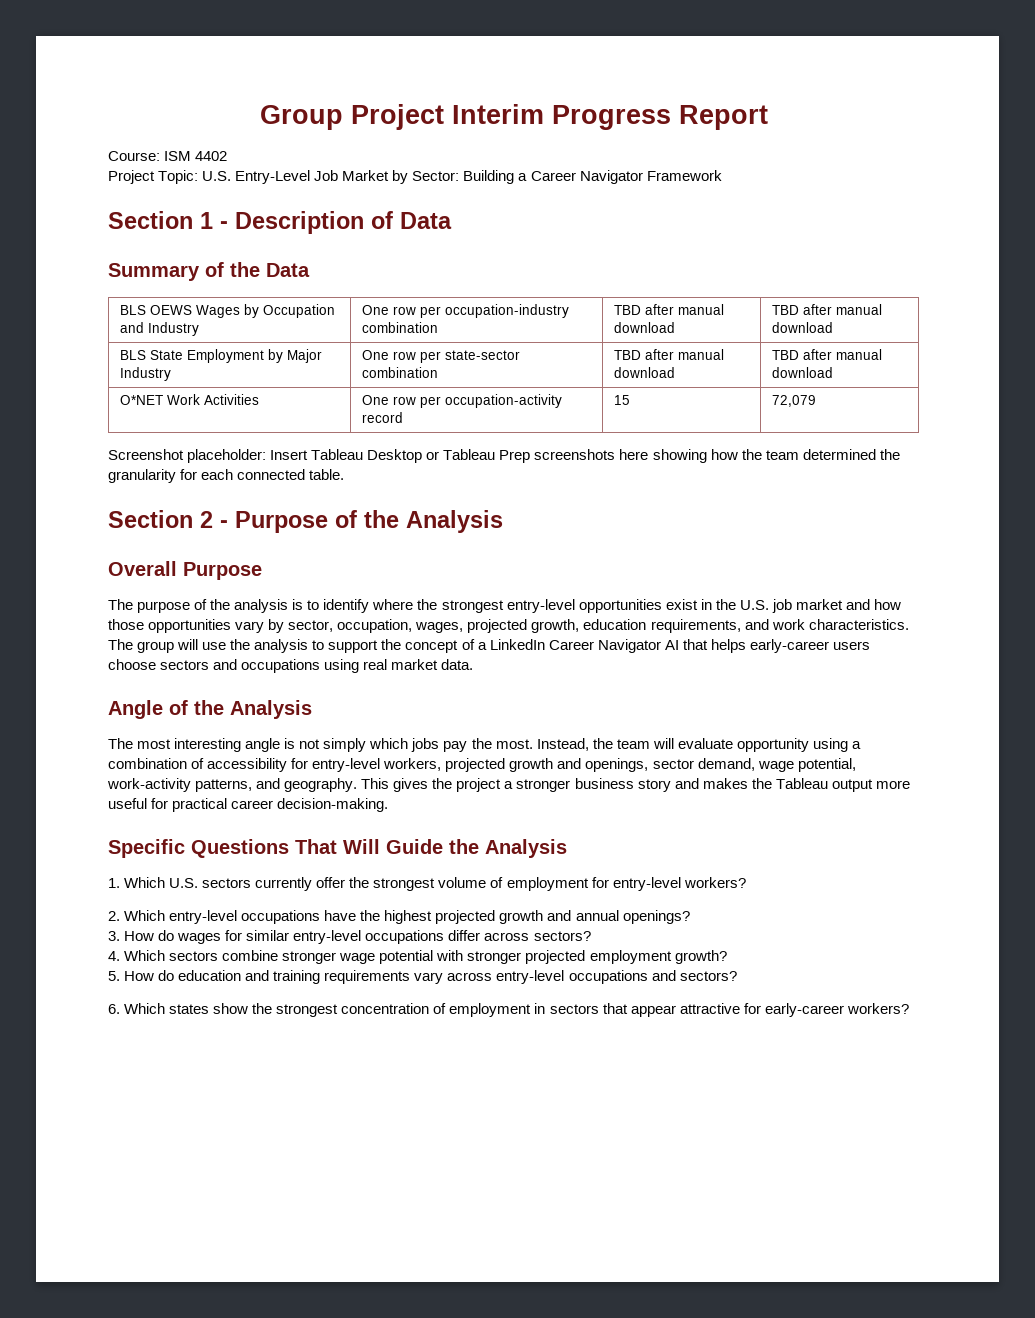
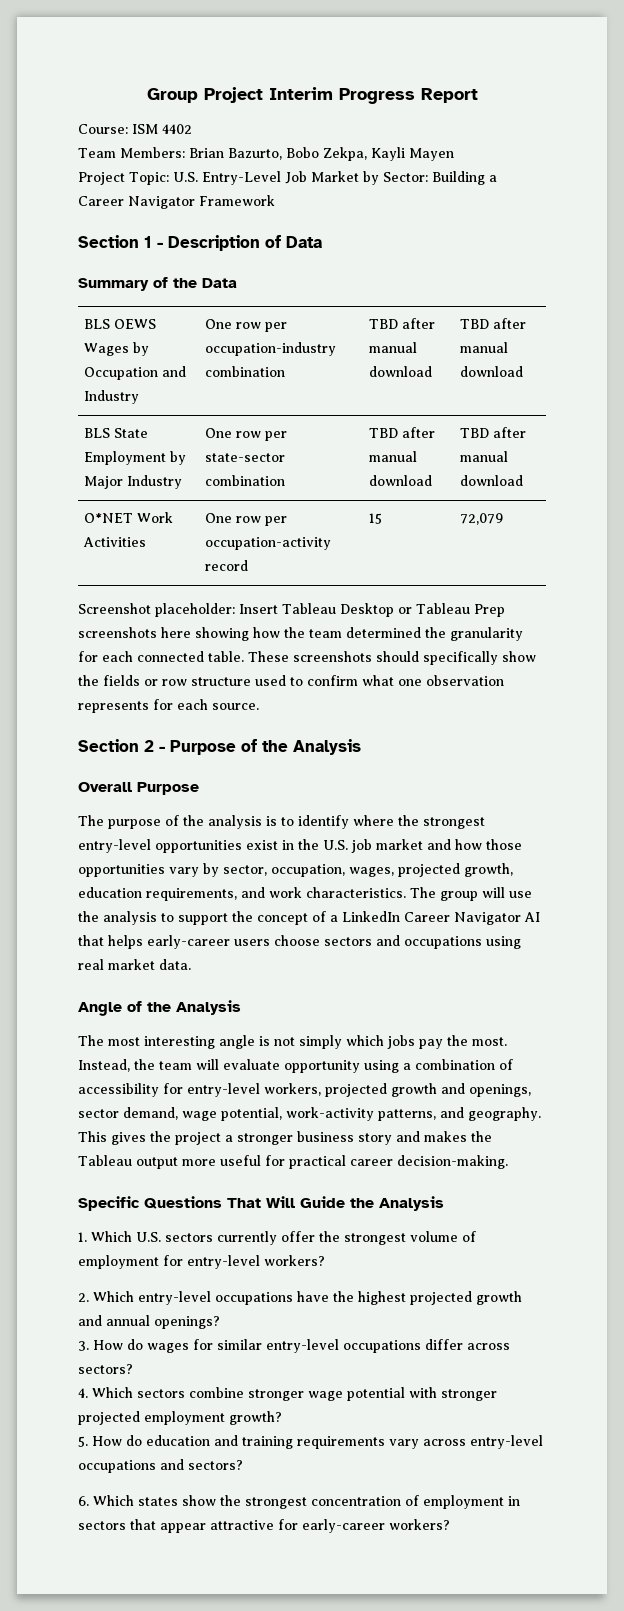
(228, 156) none -> [78,147,454,161] // Team Members: Brian Bazurto, Bobo Zekpa, Kayli Mayen
(345, 474) none -> [248,651,536,665] [78,675,504,686] [78,699,259,713] These screenshots should specifically show the fields or row structure used to confirm what one observation represents for each source.

